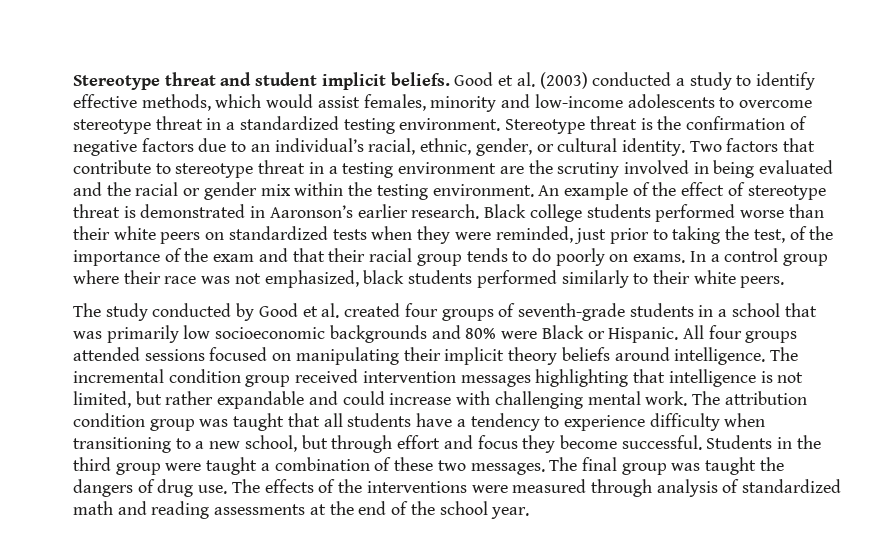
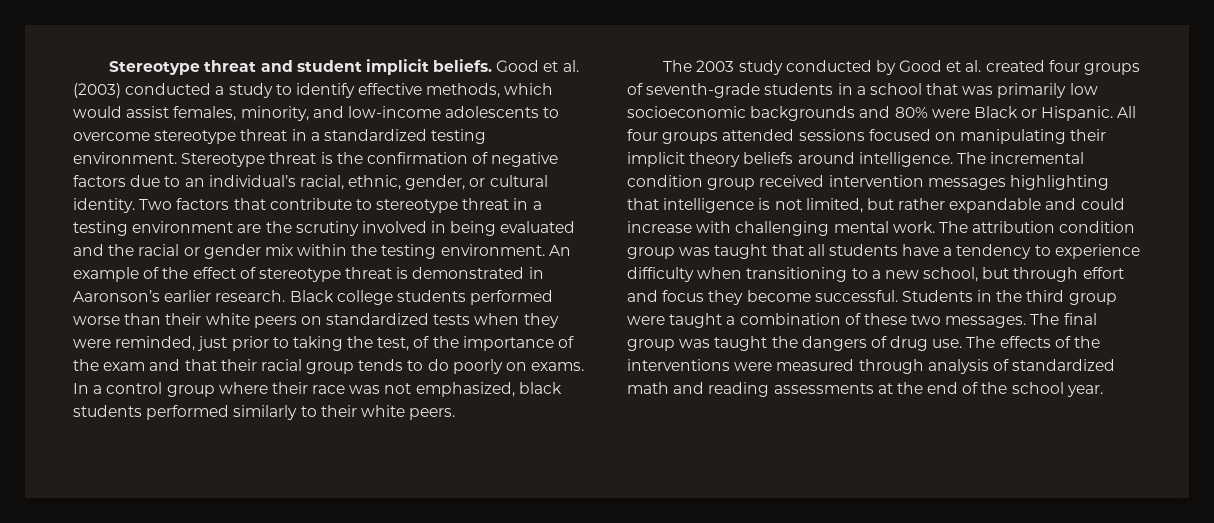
[430,96,497,112] minority -> [240,106,309,121] minority,
(101, 310) none -> [696,60,735,72] 2003

